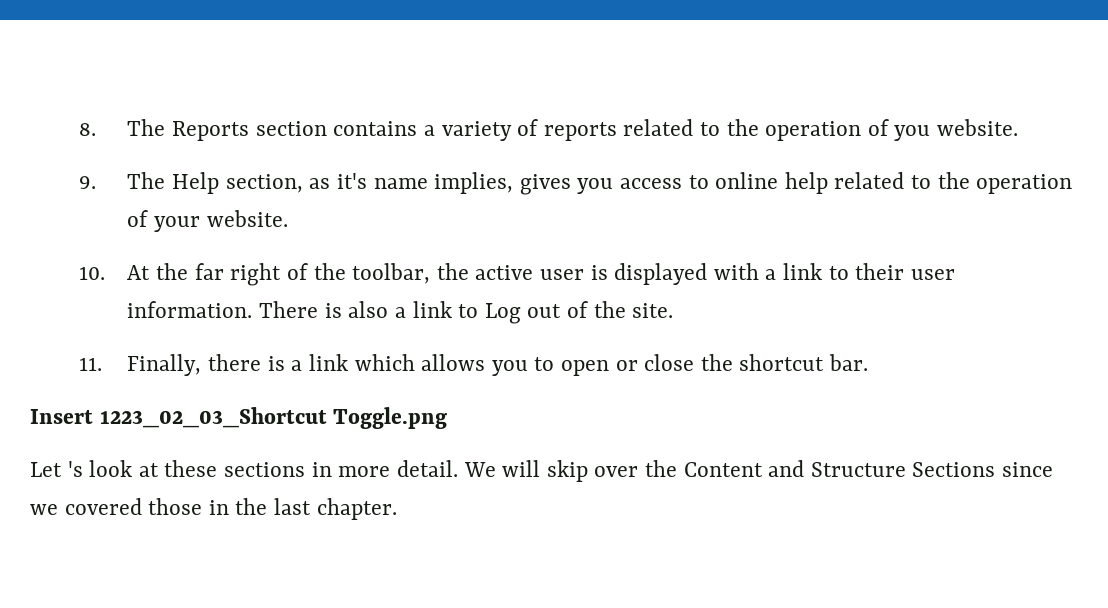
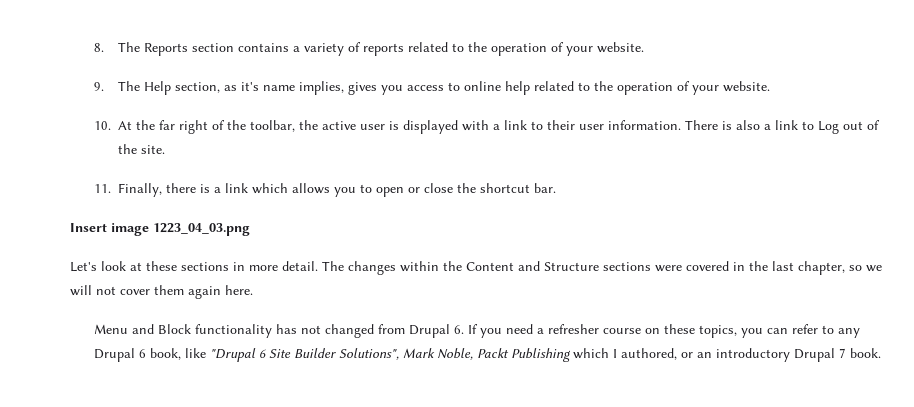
[894,125,931,141] you -> [565,46,593,56] your
[99,407,448,429] [30,461,83,477] 1223_02_03_Shortcut Toggle.png // Let 's -> [111,223,250,236] [70,262,97,272] image 1223_04_03.png // Let's
[463,460,1054,482] [30,498,397,520] We will skip over the Content and Structure Sections since we covered those in the last chapter. -> [322,261,882,275] [70,285,253,299] [93,324,860,338] [93,348,881,362] The changes within the Content and Structure sections were covered in the last chapter, so we will not cover them again here. // Menu and Block functionality has not changed from Drupal 6. If you need a refresher course on these topics, you can refer to any Drupal 6 book, like "Drupal 6 Site Builder Solutions", Mark Noble, Packt Publishing which I authored, or an introductory Drupal 7 book.

